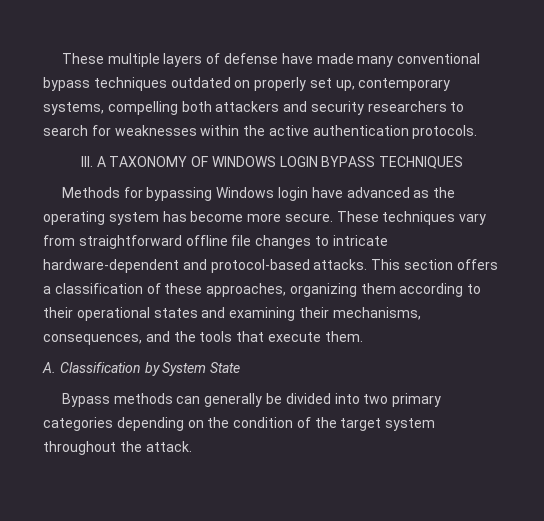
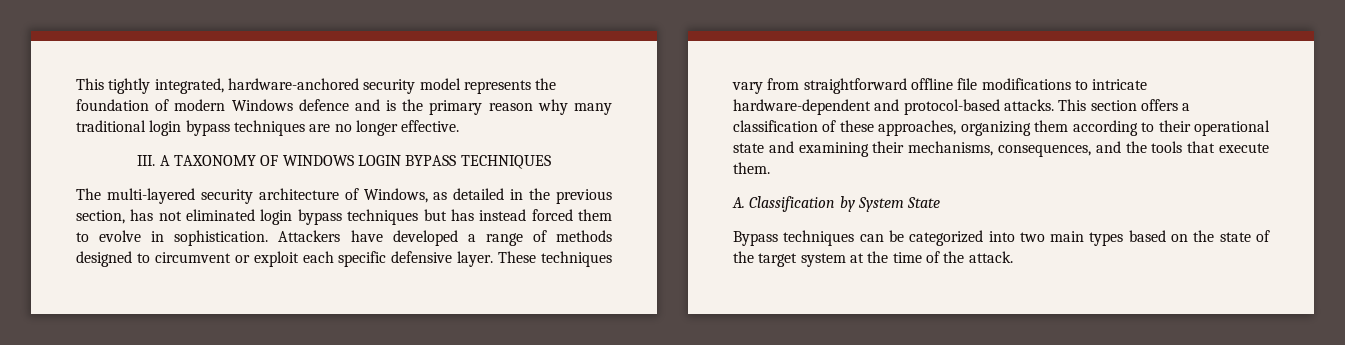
[61,53,481,67] [43,77,451,91] [43,101,465,115] [43,125,478,139] These multiple layers of defense have made many conventional bypass techniques outdated on properly set up, contemporary systems, compelling both attackers and security researchers to search for weaknesses within the active authentication protocols. -> [76,78,557,94] [76,99,612,115] [76,120,460,136] This tightly integrated, hardware-anchored security model represents the foundation of modern Windows defence and is the primary reason why many traditional login bypass techniques are no longer effective.
[61,187,456,201] [43,211,333,225] Methods for bypassing Windows login have advanced as the operating system has become more secure. -> [76,188,613,204] [76,209,613,225] [76,230,613,246] [76,251,494,267] The multi-layered security architecture of Windows, as detailed in the previous section, has not eliminated login bypass techniques but has instead forced them to evolve in sophistication. Attackers have developed a range of methods designed to circumvent or exploit each specific defensive layer.
[255,235,312,249] changes -> [981,78,1071,90] modifications
[153,308,198,318] states -> [733,143,764,153] state
[113,393,442,407] [43,417,184,431] methods can generally be divided into two primary categories depending -> [783,230,1166,246] techniques can be categorized into two main types based
[233,417,294,428] condition -> [1219,232,1251,242] state
[43,441,116,455] throughout -> [849,251,940,263] at the time of

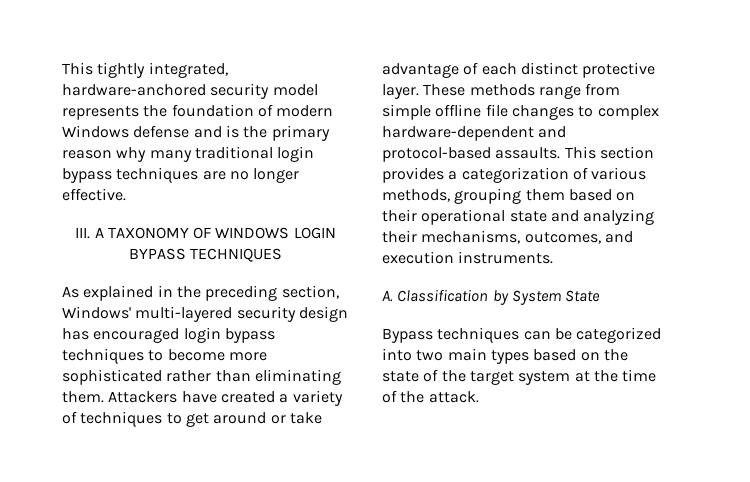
[298,99,349,111] defence -> [133,125,190,138] defense
[76,188,613,204] [76,209,613,225] [76,230,613,246] [76,251,613,267] [732,78,1148,94] The multi-layered security architecture of Windows, as detailed in the previous section, has not eliminated login bypass techniques but has instead forced them to evolve in sophistication. Attackers have developed a range of methods designed to circumvent or exploit each specific defensive layer. These techniques vary from straightforward offline file modifications to intricate -> [62,285,339,301] [62,306,348,322] [62,327,275,343] [62,348,267,364] [62,369,341,385] [62,390,343,406] [62,411,322,427] [382,62,656,78] [382,83,621,99] [382,104,659,120] As explained in the preceding section, Windows' multi-layered security design has encouraged login bypass techniques to become more sophisticated rather than eliminating them. Attackers have created a variety of techniques to get around or take advantage of each distinct protective layer. These methods range from simple offline file changes to complex
[1003,99,1054,111] attacks. -> [495,147,561,159] assaults.
[1140,99,1191,111] [733,120,1155,136] offers a classification of these approaches, organizing them according to -> [382,167,647,183] [382,188,636,204] provides a categorization of various methods, grouping them based on
[798,142,869,157] examining -> [583,209,655,225] analyzing
[998,141,1269,157] [733,162,770,174] consequences, and the tools that execute them. -> [524,231,633,244] [382,251,554,264] outcomes, and execution instruments.

